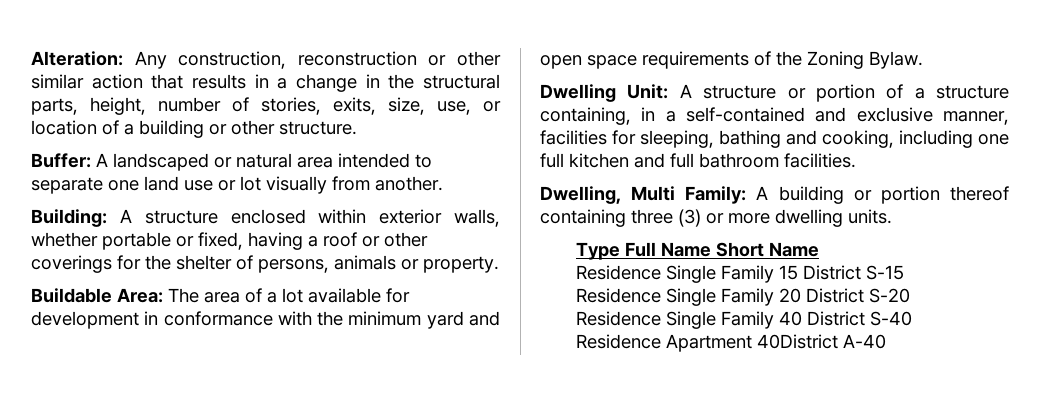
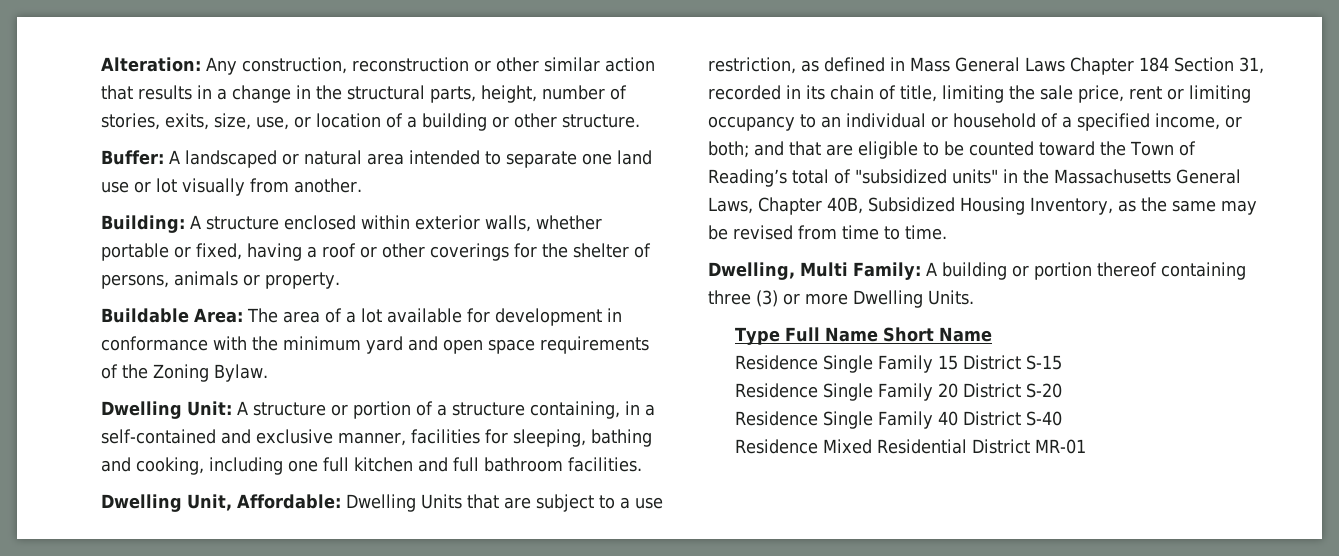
(856, 160) none -> [101,494,663,512] [708,57,1264,75] [708,85,1251,103] [708,113,1242,131] [708,141,1196,159] [708,169,1241,187] [708,197,1257,215] [708,225,947,240] // Dwelling Unit, Affordable: Dwelling Units that are subject to a use restriction, as defined in Mass General Laws Chapter 184 Section 31, recorded in its chain of title, limiting the sale price, rent or limiting occupancy to an individual or household of a specified income, or both; and that are eligible to be counted toward the Town of Reading’s total of "subsidized units" in the Massachusetts General Laws, Chapter 40B, Subsidized Housing Inventory, as the same may be revised from time to time.
[775,209,892,227] dwelling units. -> [853,290,974,308] Dwelling Units.
[665,334,886,352] Apartment 40District A-40 -> [822,439,1086,454] Mixed Residential District MR-01

